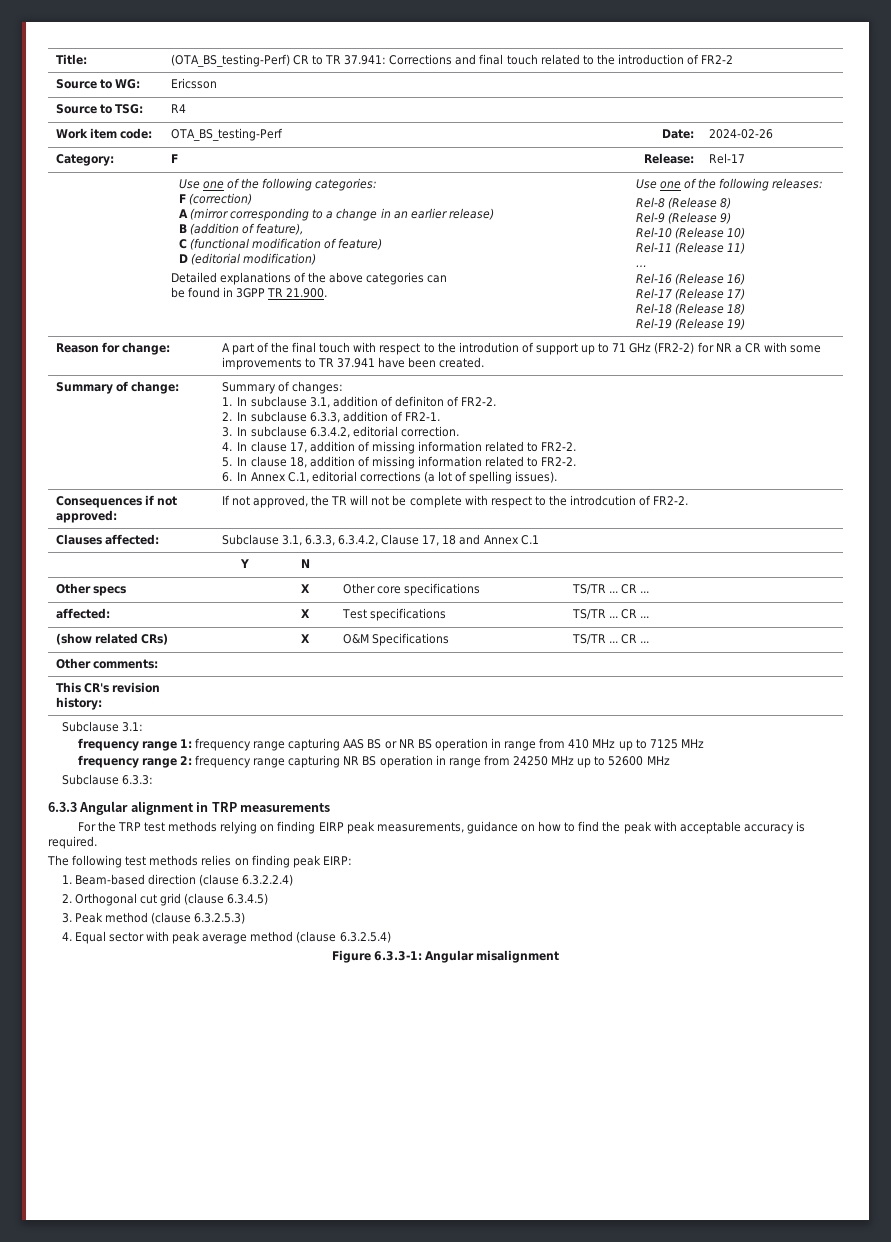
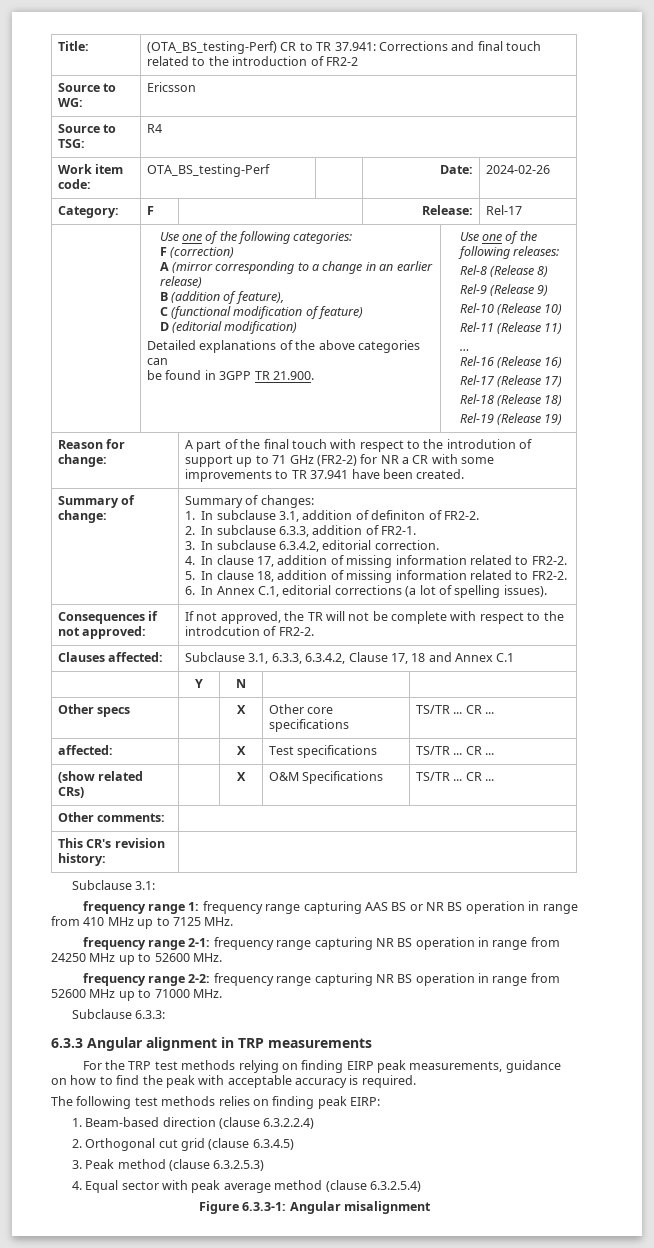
[680,739,704,748] [77,755,192,768] MHz // frequency range 2: -> [204,917,234,926] [82,937,211,950] MHz. // frequency range 2-1:
[646,756,670,765] MHz -> [192,953,222,962] [82,973,560,986] [51,989,222,1001] MHz. // frequency range 2-2: frequency range capturing NR BS operation in range from 52600 MHz up to 71000 MHz.

